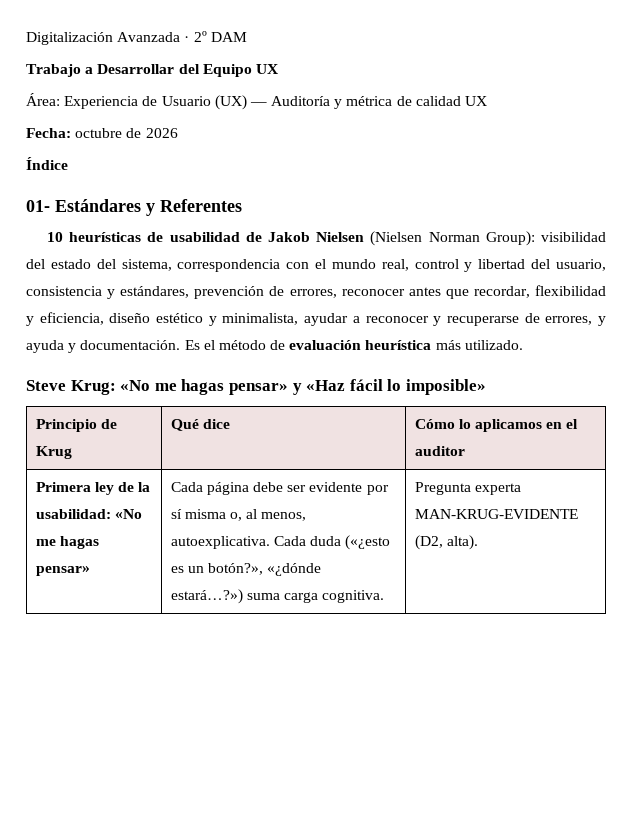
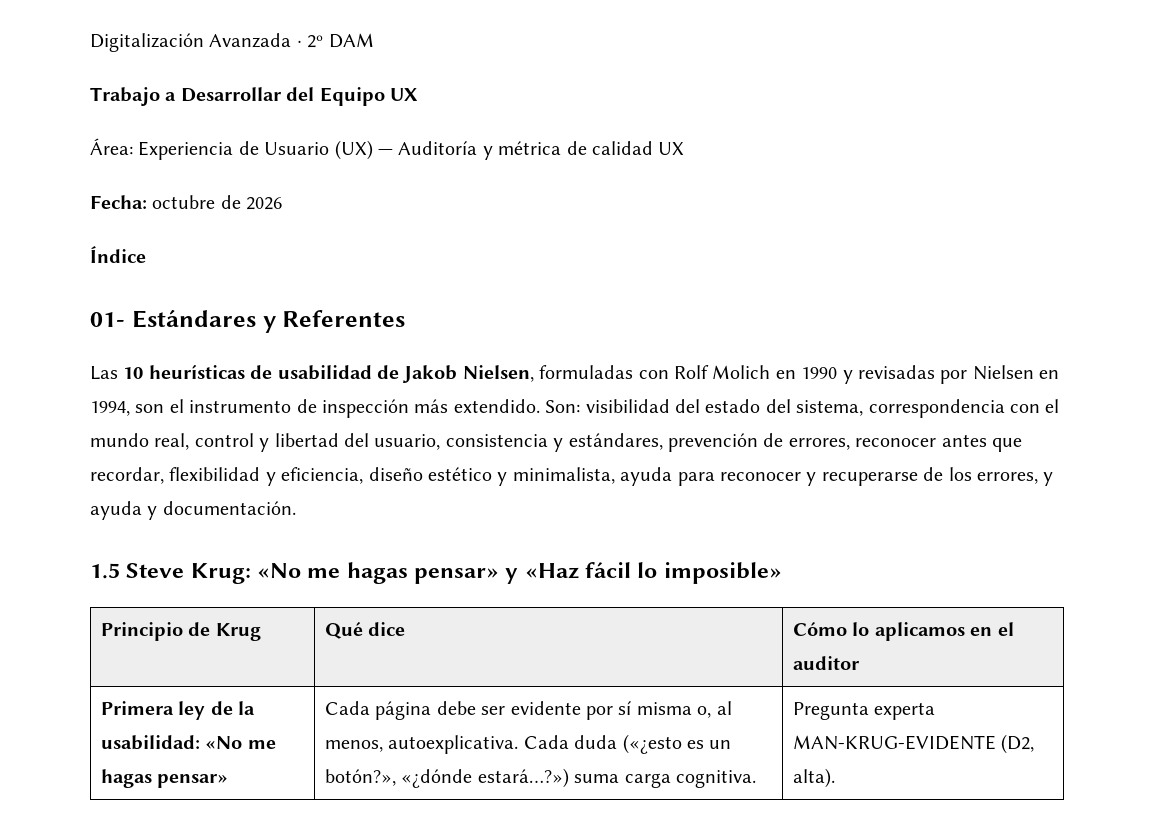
(242, 205) none -> [90,366,118,380] Las
[316,231,535,246] Nielsen (Nielsen Norman Group): -> [462,365,1060,384] [90,399,581,418] Nielsen, formuladas con Rolf Molich en 1990 y revisadas por Nielsen en 1994, son el instrumento de inspección más extendido. Son:
[304,313,360,326] ayudar a -> [620,467,715,486] ayuda para
(540, 318) none -> [948,467,972,481] los
[184,340,523,350] Es el método de evaluación heurística más utilizado. // -> [90,563,120,579] // 1.5

